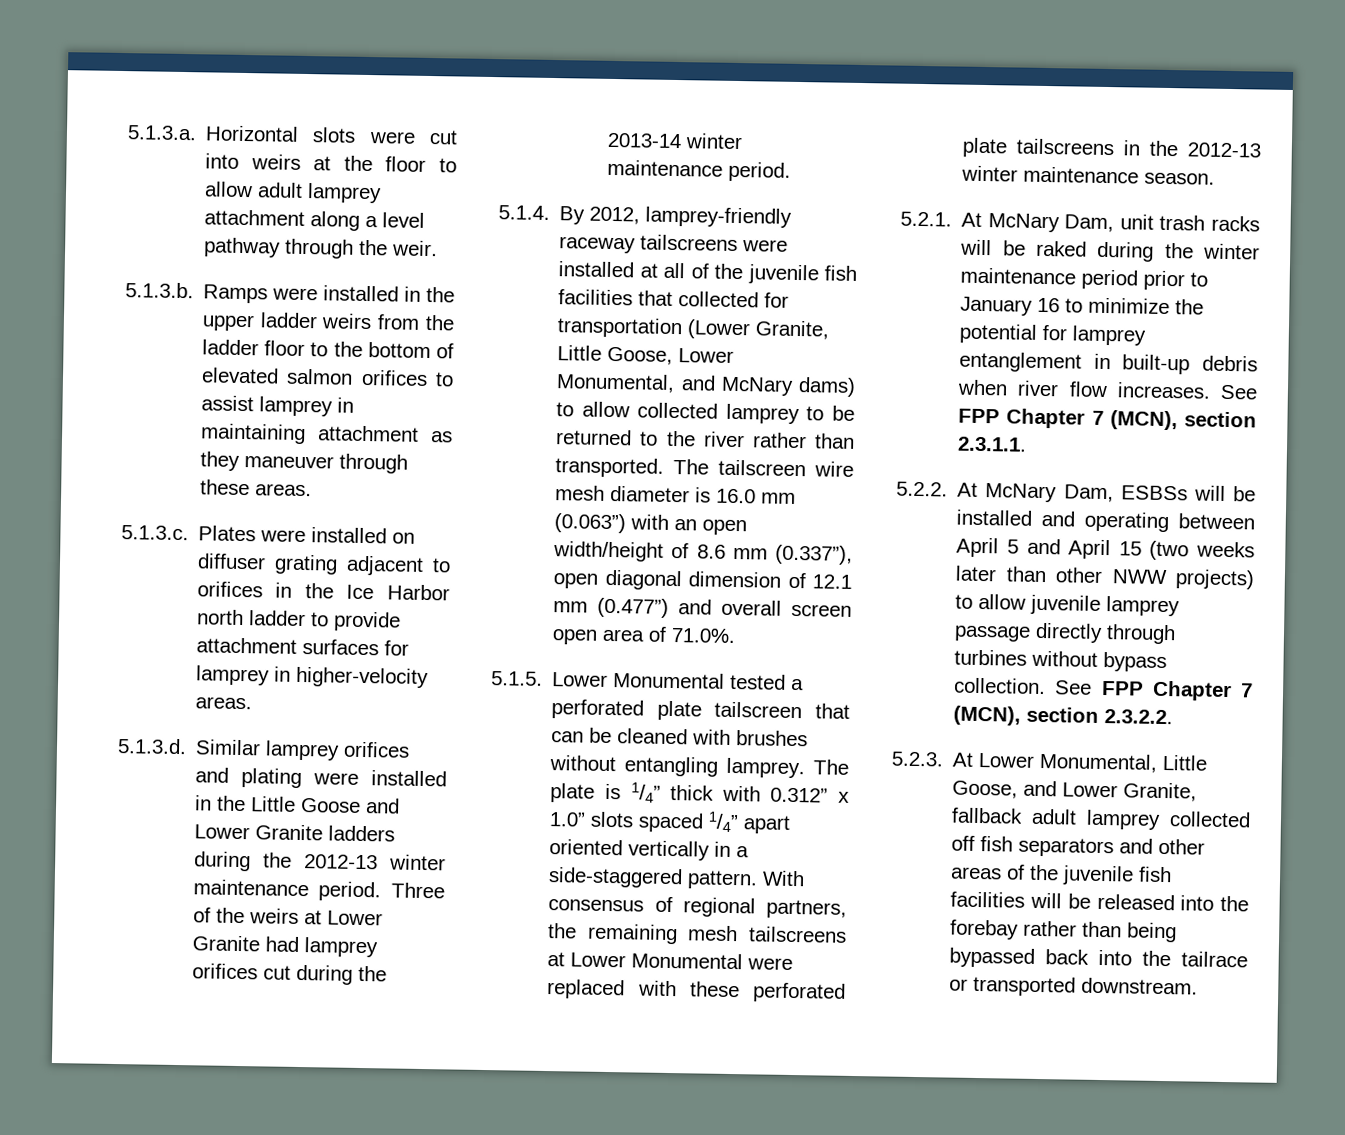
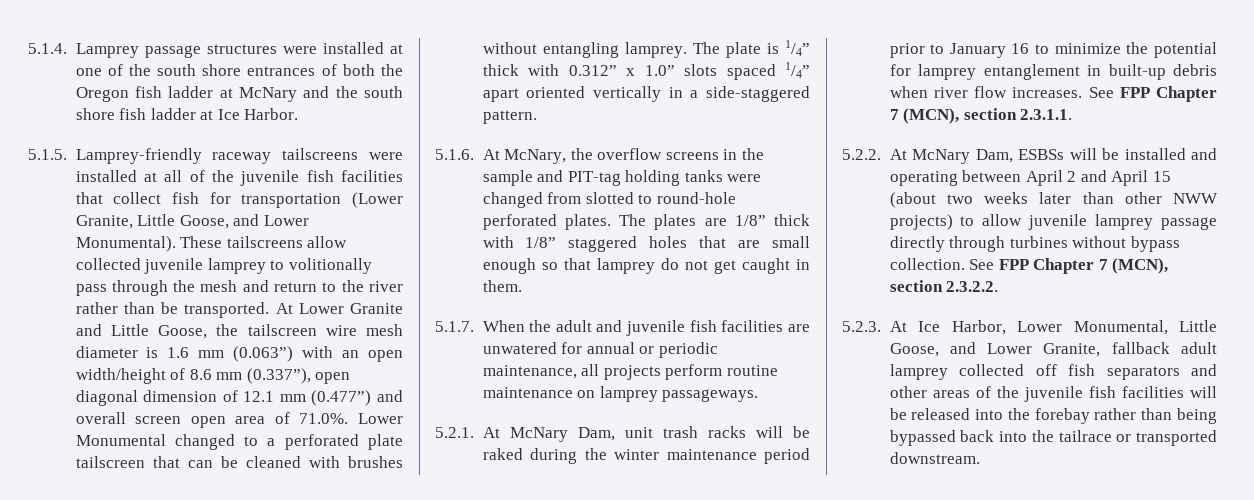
[126,125,458,145] [204,153,457,173] [203,181,382,204] [203,209,425,231] [202,237,438,259] [124,282,455,304] [201,312,455,332] [201,339,454,359] [200,367,454,387] [200,395,354,417] [199,423,453,445] [199,451,408,474] [199,479,312,497] [120,525,415,544] [196,553,451,576] [196,581,450,601] [196,609,401,632] [195,637,409,656] [195,665,429,689] [194,696,252,710] [116,738,410,761] [194,767,447,789] [193,795,400,814] [193,824,395,842] [193,851,446,872] [192,879,445,902] [192,907,383,926] [191,935,378,958] [191,963,387,985] [606,132,743,150] [606,159,791,182] [498,205,793,228] 5.1.3.a. Horizontal slots were cut into weirs at the floor to allow adult lamprey attachment along a level pathway through the weir. // 5.1.3.b. Ramps were installed in the upper ladder weirs from the ladder floor to the bottom of elevated salmon orifices to assist lamprey in maintaining attachment as they maneuver through these areas. // 5.1.3.c. Plates were installed on diffuser grating adjacent to orifices in the Ice Harbor north ladder to provide attachment surfaces for lamprey in higher-velocity areas. // 5.1.3.d. Similar lamprey orifices and plating were installed in the Little Goose and Lower Granite ladders during the 2012-13 winter maintenance period. Three of the weirs at Lower Granite had lamprey orifices cut during the 2013-14 winter maintenance period. // 5.1.4. By 2012, lamprey-friendly -> [28,42,404,58] [75,64,403,76] [75,86,403,102] [75,108,299,120] [28,148,202,164] 5.1.4. Lamprey passage structures were installed at one of the south shore entrances of both the Oregon fish ladder at McNary and the south shore fish ladder at Ice Harbor. // 5.1.5. Lamprey-friendly
[678,291,760,308] collected -> [113,192,199,204] collect fish
[678,348,735,363] [556,373,856,397] [556,402,575,417] Lower Monumental, and McNary dams) to -> [233,214,309,226] [75,236,303,252] and Lower Monumental). These tailscreens
(719, 410) none -> [144,258,204,274] juvenile
[832,405,855,421] [555,429,633,446] be returned -> [288,258,372,274] [75,280,318,296] volitionally pass through the mesh and return
[555,457,710,478] transported. The -> [161,302,403,318] [75,324,239,339] be transported. At Lower Granite and Little Goose, the
[716,488,757,504] 16.0 -> [167,347,190,358] 1.6
[491,671,787,690] // 5.1.5. Lower Monumental tested -> [357,413,403,424] [75,434,259,450] Lower Monumental changed to
[762,870,806,887] [548,896,847,919] [547,923,847,945] [547,952,794,971] [546,979,846,1003] [962,137,1261,158] [961,165,1216,185] With consensus of regional partners, the remaining mesh tailscreens at Lower Monumental were replaced with these perforated plate tailscreens in the 2012-13 winter maintenance season. -> [435,148,765,164] [482,170,762,186] [482,192,736,208] [482,214,810,230] [482,236,810,252] [482,258,810,274] [482,280,522,292] [435,320,810,336] [482,342,718,358] [482,364,778,380] [482,386,759,402] // 5.1.6. At McNary, the overflow screens in the sample and PIT-tag holding tanks were changed from slotted to round-hole perforated plates. The plates are 1/8” thick with 1/8” staggered holes that are small enough so that lamprey do not get caught in them. // 5.1.7. When the adult and juvenile fish facilities are unwatered for annual or periodic maintenance, all projects perform routine maintenance on lamprey passageways.
[1006,539,1019,554] 5 -> [1067,171,1077,182] 2
[1149,540,1190,561] (two -> [889,192,973,208] (about two
(975, 759) none -> [918,320,1006,335] Ice Harbor,

